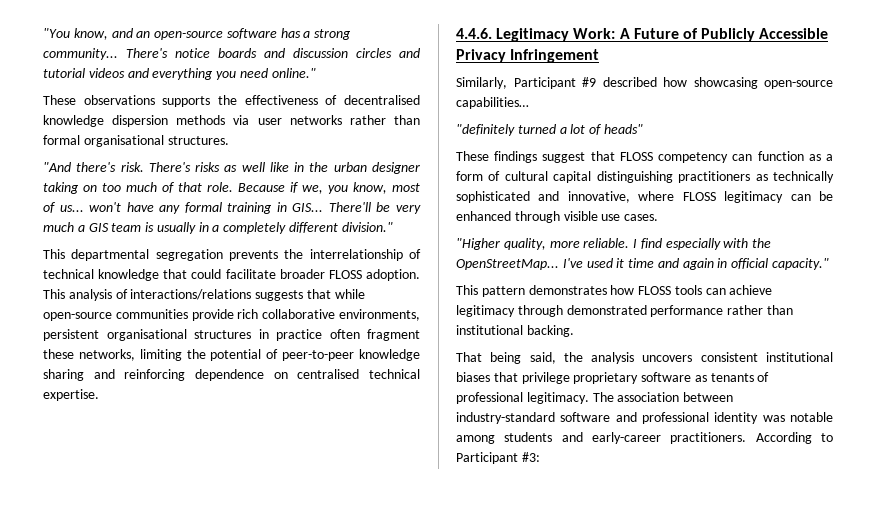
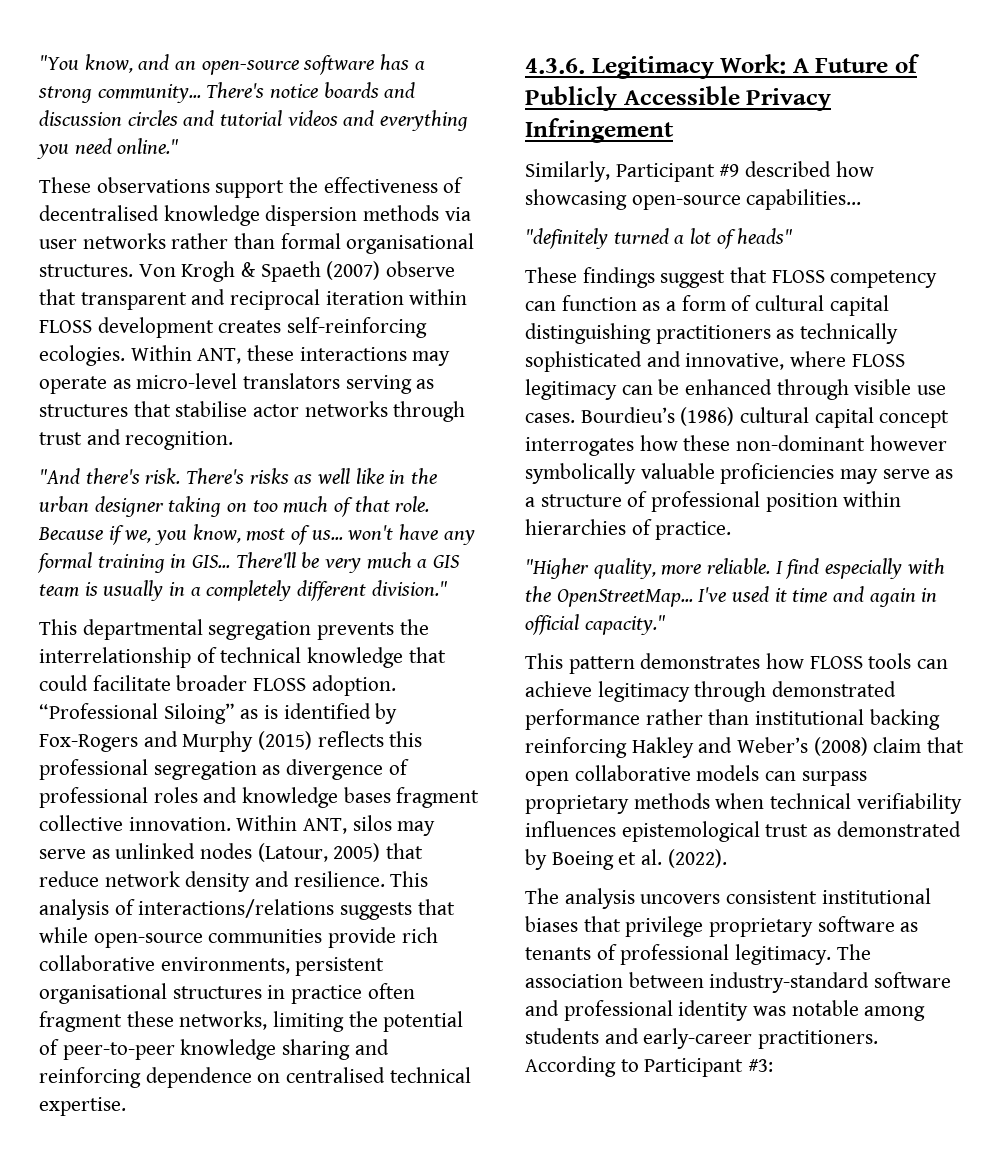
[162,96,211,107] supports -> [215,180,285,198] support
(229, 140) none -> [138,261,456,282] [39,289,468,310] [39,317,428,338] [39,345,451,366] [39,373,435,394] [39,401,466,422] [39,429,234,450] Von Krogh & Spaeth (2007) observe that transparent and reciprocal iteration within FLOSS development creates self-reinforcing ecologies. Within ANT, these interactions may operate as micro-level translators serving as structures that stabilise actor networks through trust and recognition.
(420, 275) none -> [39,703,398,724] [39,731,423,752] [39,759,409,780] [39,787,480,808] [39,815,436,836] [39,843,424,862] [39,871,385,892] “Professional Siloing” as is identified by Fox-Rogers and Murphy (2015) reflects this professional segregation as divergence of professional roles and knowledge bases fragment collective innovation. Within ANT, silos may serve as unlinked nodes (Latour, 2005) that reduce network density and resilience.
[456,28,492,39] 4.4.6. -> [525,58,585,74] 4.3.6.
(659, 217) none -> [580,407,950,428] [525,435,947,456] [525,463,954,484] [525,491,902,512] [525,519,732,540] Bourdieu’s (1986) cultural capital concept interrogates how these non-dominant however symbolically valuable proficiencies may serve as a structure of professional position within hierarchies of practice.
[526,325,574,337] [456,352,583,364] backing. // That being said, the -> [869,709,940,730] [525,737,965,758] [525,765,867,786] [525,793,962,814] [525,821,961,842] [525,849,727,870] [525,888,559,904] backing reinforcing Hakley and Weber’s (2008) claim that open collaborative models can surpass proprietary methods when technical verifiability influences epistemological trust as demonstrated by Boeing et al. (2022). // The

